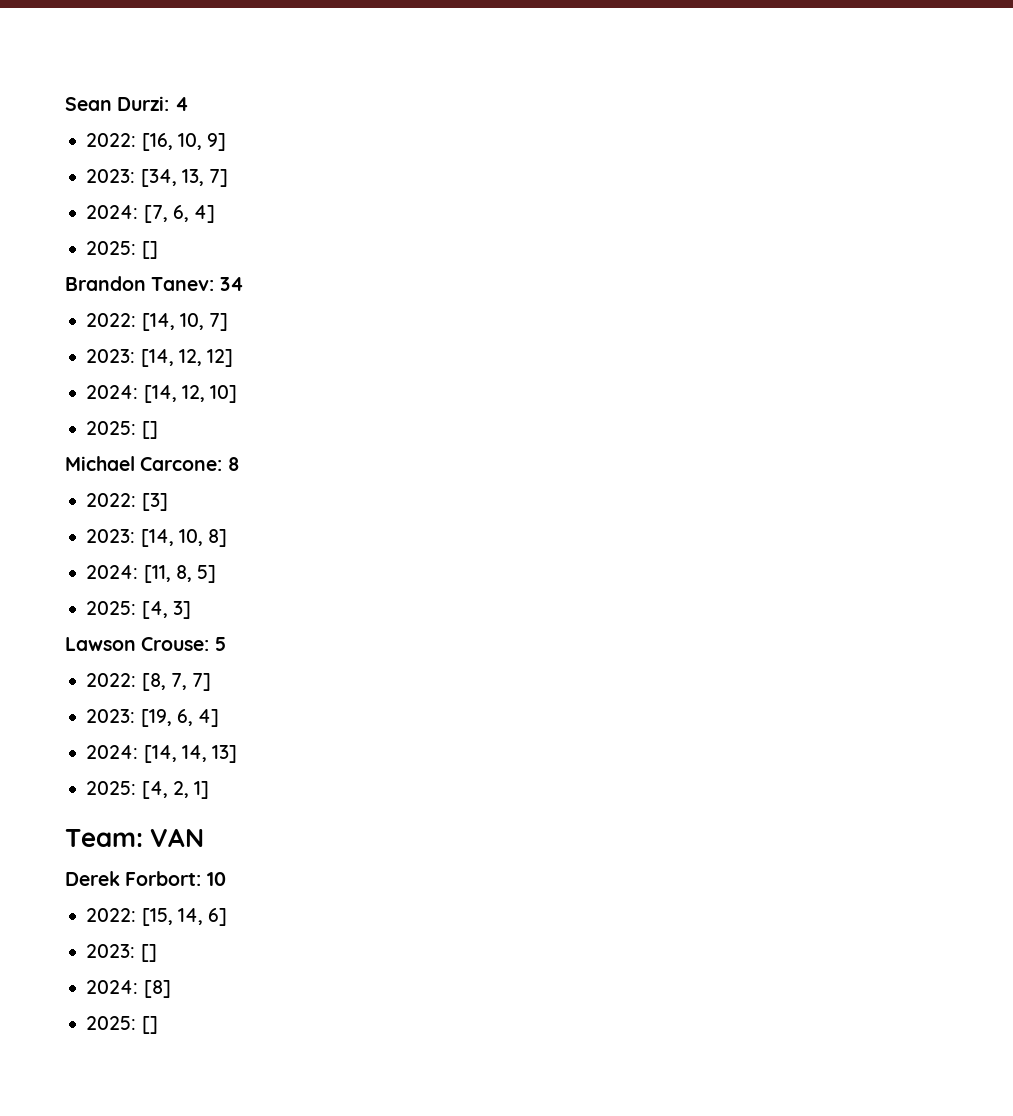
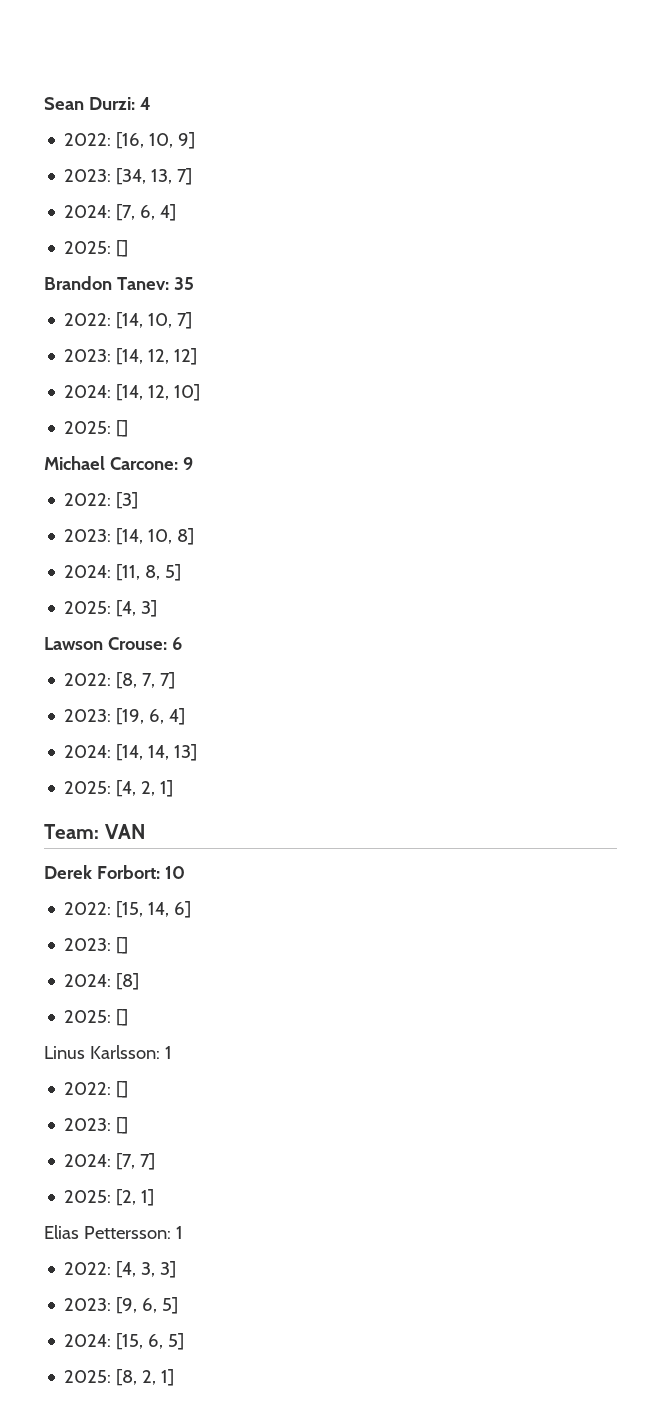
[219,277,244,291] 34 -> [173,277,194,290] 35
[227,457,239,471] 8 -> [182,457,193,470] 9
[214,637,226,651] 5 -> [171,637,182,650] 6
(158, 1025) none -> [44,1045,172,1059] [64,1081,129,1098] [64,1117,129,1134] [64,1153,156,1170] [64,1189,155,1206] [44,1225,183,1239] [64,1261,177,1278] [64,1297,179,1314] [64,1333,185,1350] [64,1369,175,1386] // Linus Karlsson: 1 // 2022: [] // 2023: [] // 2024: [7, 7] // 2025: [2, 1] // Elias Pettersson: 1 // 2022: [4, 3, 3] // 2023: [9, 6, 5] // 2024: [15, 6, 5] // 2025: [8, 2, 1]

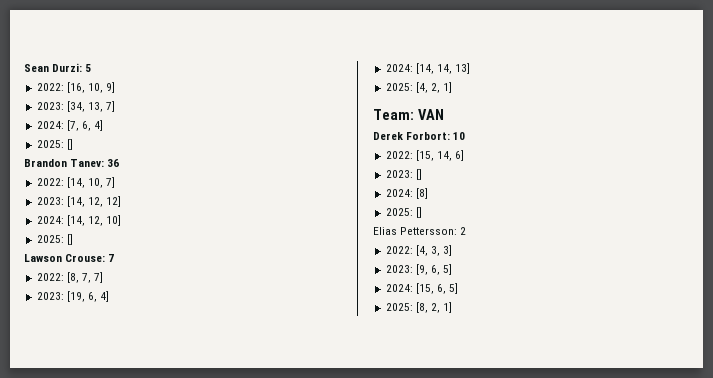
[139,97,151,110] 4 -> [85,64,92,72] 5
[173,277,194,290] 35 -> [107,159,120,167] 36
[44,456,193,470] [64,492,139,509] [64,528,195,545] [64,564,182,581] [64,600,158,617] // Michael Carcone: 9 // 2022: [3] // 2023: [14, 10, 8] // 2024: [11, 8, 5] // 2025: [4, 3] -> (73, 239) none
[171,637,182,650] 6 -> [108,254,115,262] 7
[44,1045,172,1059] [64,1081,129,1098] [64,1117,129,1134] [64,1153,156,1170] [64,1189,155,1206] // Linus Karlsson: 1 // 2022: [] // 2023: [] // 2024: [7, 7] // 2025: [2, 1] -> (422, 212) none
[175,1226,183,1239] 1 -> [460,227,467,235] 2

